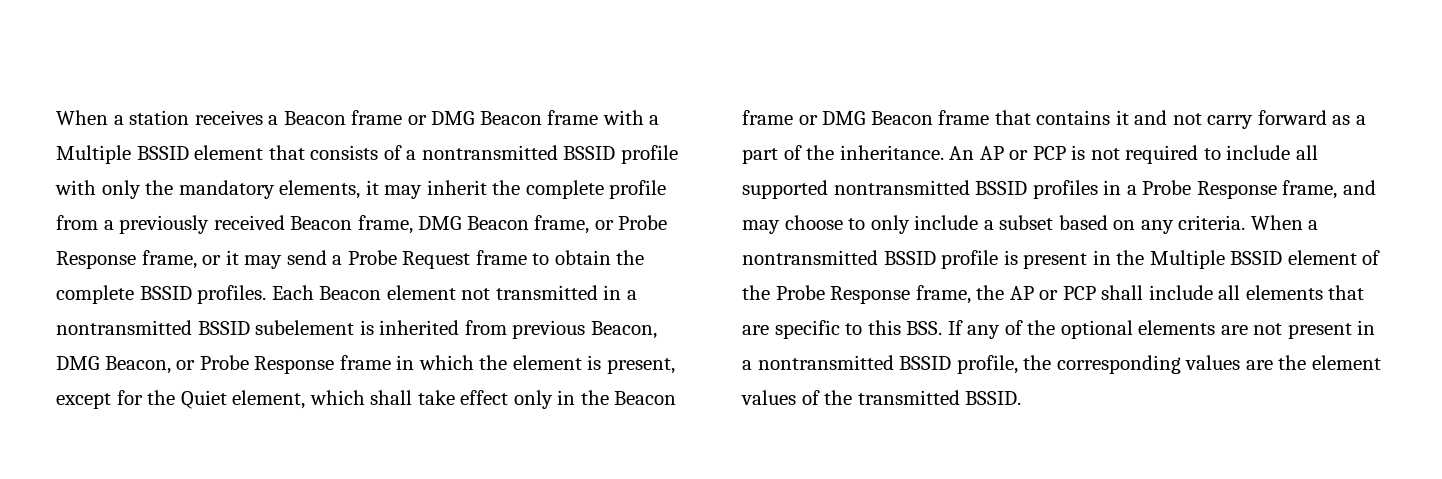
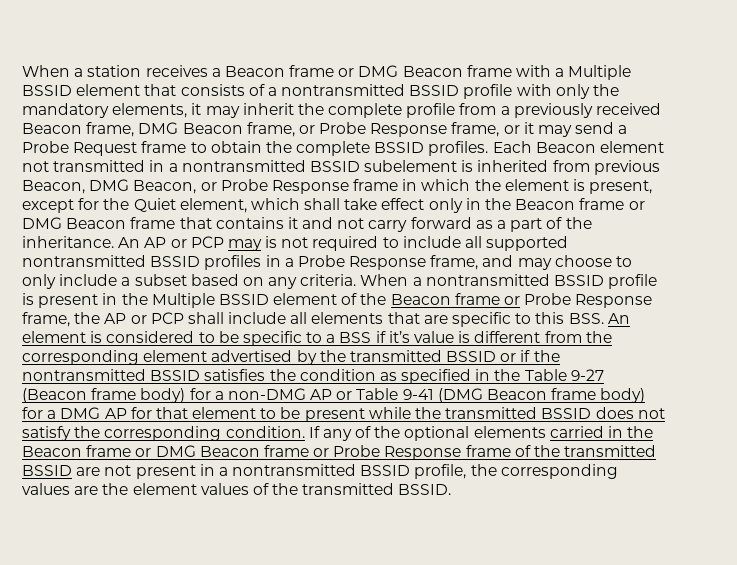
(1066, 153) none -> [227,239,262,251] may
(770, 292) none -> [390,293,521,305] Beacon frame or
(943, 328) none -> [607,313,630,324] [22,331,612,346] [22,350,560,365] [22,369,604,384] [22,388,646,403] [22,407,665,422] [22,426,305,441] An element is considered to be specific to a BSS if it’s value is different from the corresponding element advertised by the transmitted BSSID or if the nontransmitted BSSID satisfies the condition as specified in the Table 9-27 (Beacon frame body) for a non-DMG AP or Table 9-41 (DMG Beacon frame body) for a DMG AP for that element to be present while the transmitted BSSID does not satisfy the corresponding condition.
(1216, 327) none -> [549,426,654,438] [22,445,657,460] [22,465,72,476] carried in the Beacon frame or DMG Beacon frame or Probe Response frame of the transmitted BSSID

